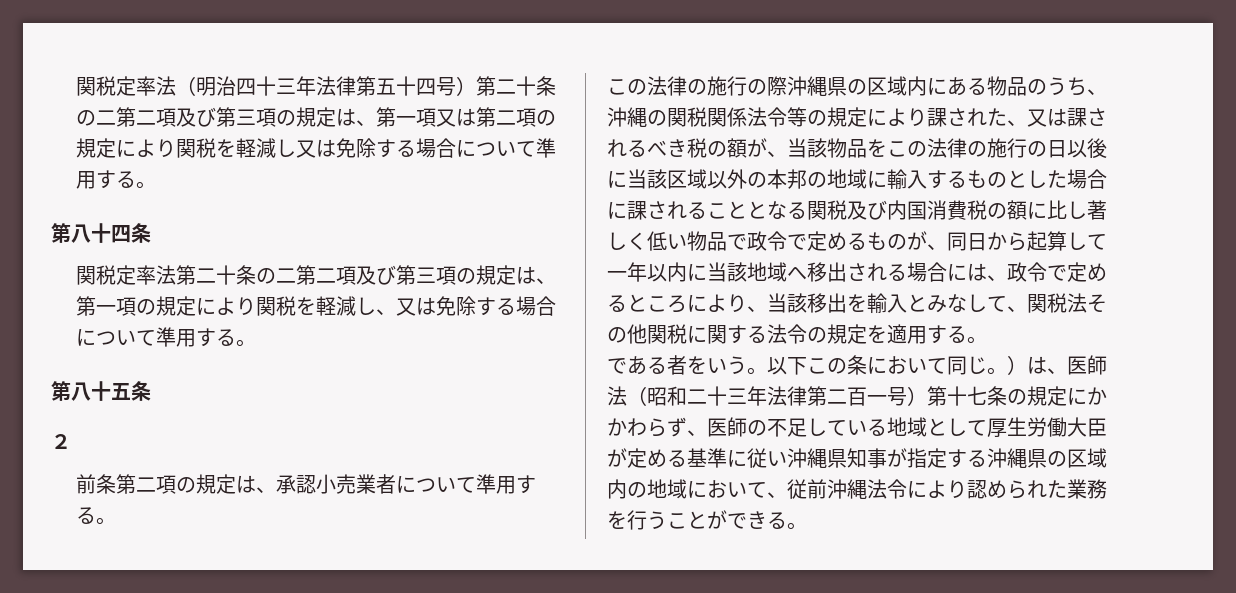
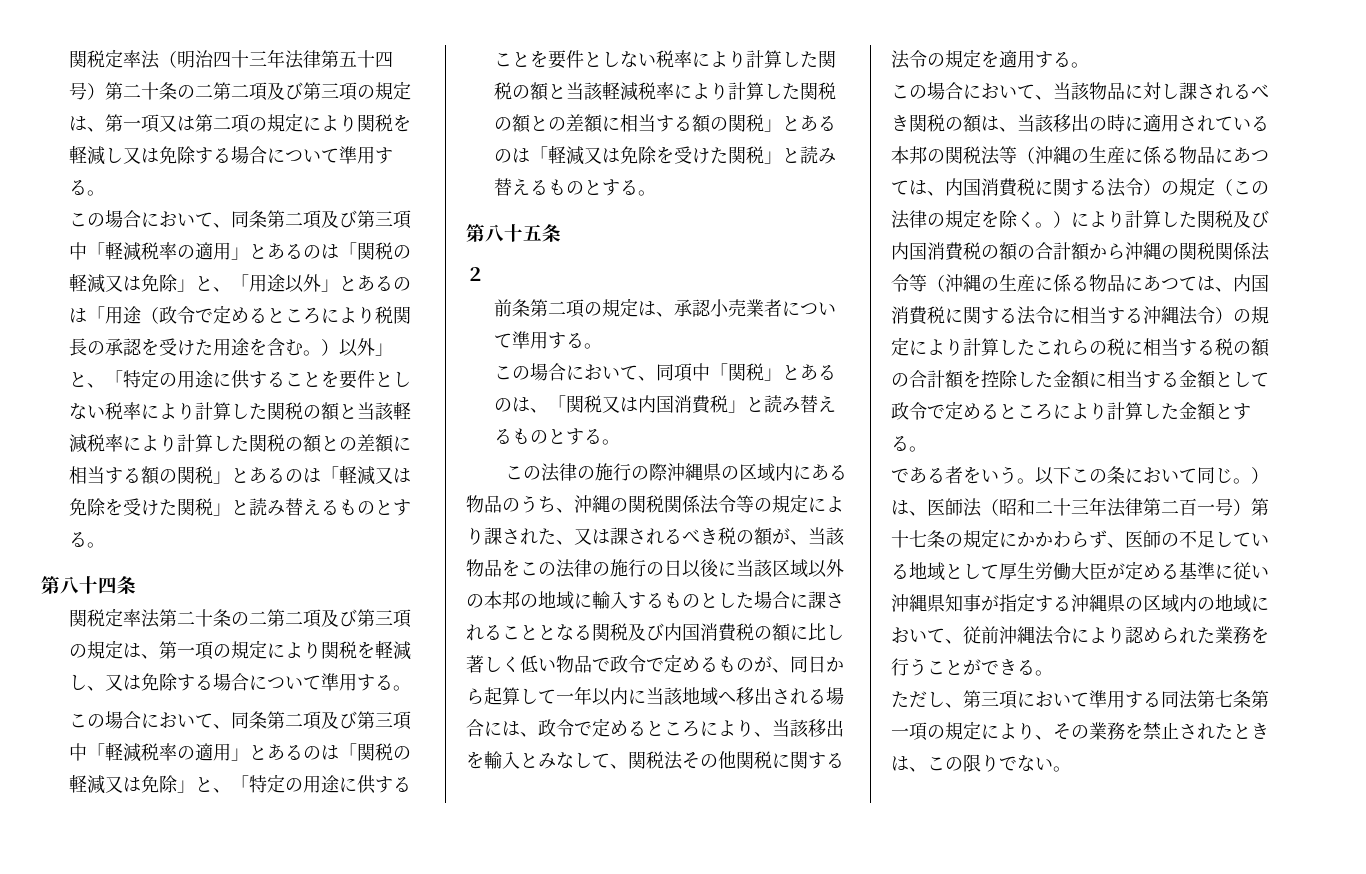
(156, 185) none -> [69,210,412,229] [69,241,412,261] [69,273,412,293] [69,305,412,324] [69,338,394,357] [69,369,412,389] [69,401,412,421] [69,434,412,453] [69,465,412,485] [69,498,412,516] [69,532,106,548] // この場合において、同条第二項及び第三項中「軽減税率の適用」とあるのは「関税の軽減又は免除」と、「用途以外」とあるのは「用途（政令で定めるところにより税関長の承認を受けた用途を含む。）以外」と、「特定の用途に供することを要件としない税率により計算した関税の額と当該軽減税率により計算した関税の額との差額に相当する額の関税」とあるのは「軽減又は免除を受けた関税」と読み替えるものとする。
(256, 343) none -> [69,711,412,730] [69,742,412,762] [69,774,412,794] [494,50,837,69] [494,81,837,101] [494,114,837,133] [494,145,837,165] [494,178,657,196] // この場合において、同条第二項及び第三項中「軽減税率の適用」とあるのは「関税の軽減又は免除」と、「特定の用途に供することを要件としない税率により計算した関税の額と当該軽減税率により計算した関税の額との差額に相当する額の関税」とあるのは「軽減又は免除を受けた関税」と読み替えるものとする。
(116, 521) none -> [494,363,837,382] [494,395,837,414] [494,428,621,445] // この場合において、同項中「関税」とあるのは、「関税又は内国消費税」と読み替えるものとする。
(987, 340) none -> [891,82,1269,101] [891,114,1269,133] [891,146,1269,165] [891,177,1269,197] [891,209,1269,229] [891,242,1270,261] [891,274,1269,292] [891,306,1269,325] [891,337,1270,357] [891,370,1269,389] [891,401,1251,421] [891,436,927,452] // この場合において、当該物品に対し課されるべき関税の額は、当該移出の時に適用されている本邦の関税法等（沖縄の生産に係る物品にあつては、内国消費税に関する法令）の規定（この法律の規定を除く。）により計算した関税及び内国消費税の額の合計額から沖縄の関税関係法令等（沖縄の生産に係る物品にあつては、内国消費税に関する法令に相当する沖縄法令）の規定により計算したこれらの税に相当する税の額の合計額を控除した金額に相当する金額として政令で定めるところにより計算した金額とする。
(807, 526) none -> [891,690,1269,709] [891,721,1269,741] [891,754,1071,772] // ただし、第三項において準用する同法第七条第一項の規定により、その業務を禁止されたときは、この限りでない。

